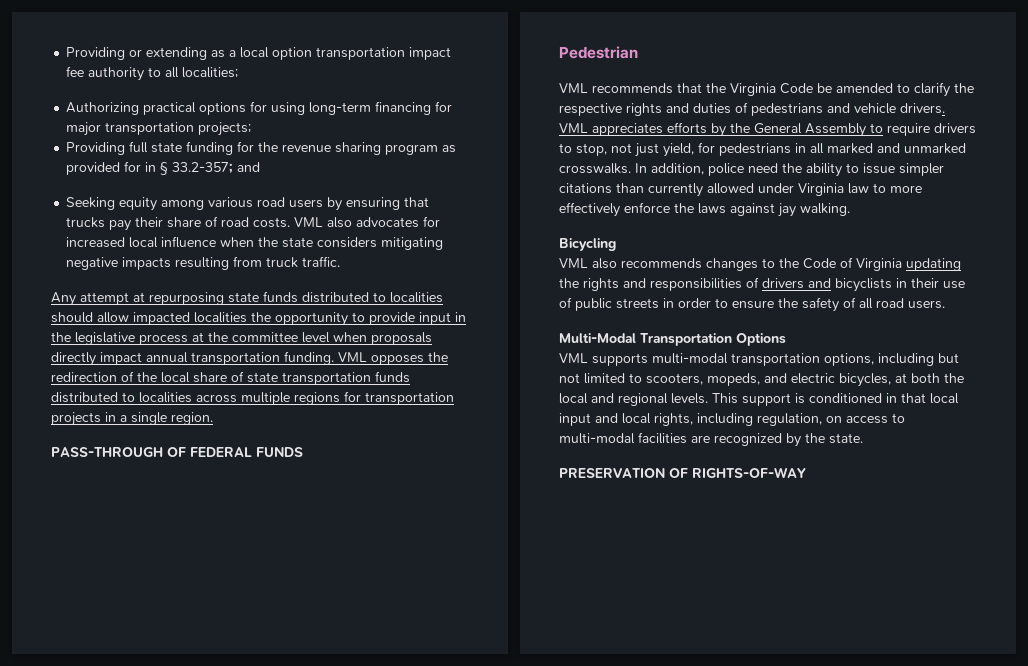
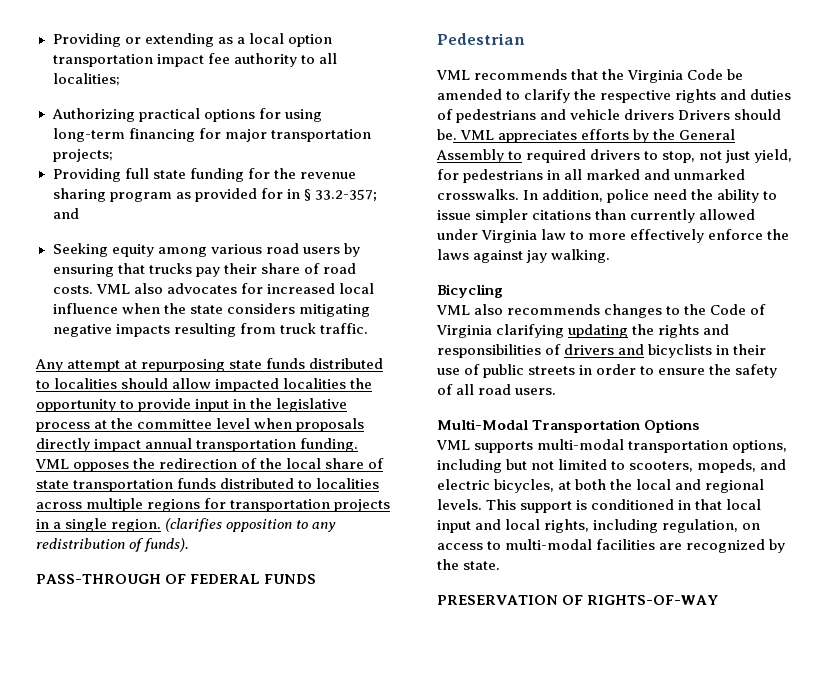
(213, 418) none -> [165,518,337,532] [36,538,190,552] (clarifies opposition to any redistribution of funds).
[900,103,945,114] drivers. -> [624,109,782,120] [437,129,457,140] drivers Drivers should be.
[887,123,930,136] require -> [526,149,587,163] required
(902, 264) none -> [496,324,565,338] clarifying

